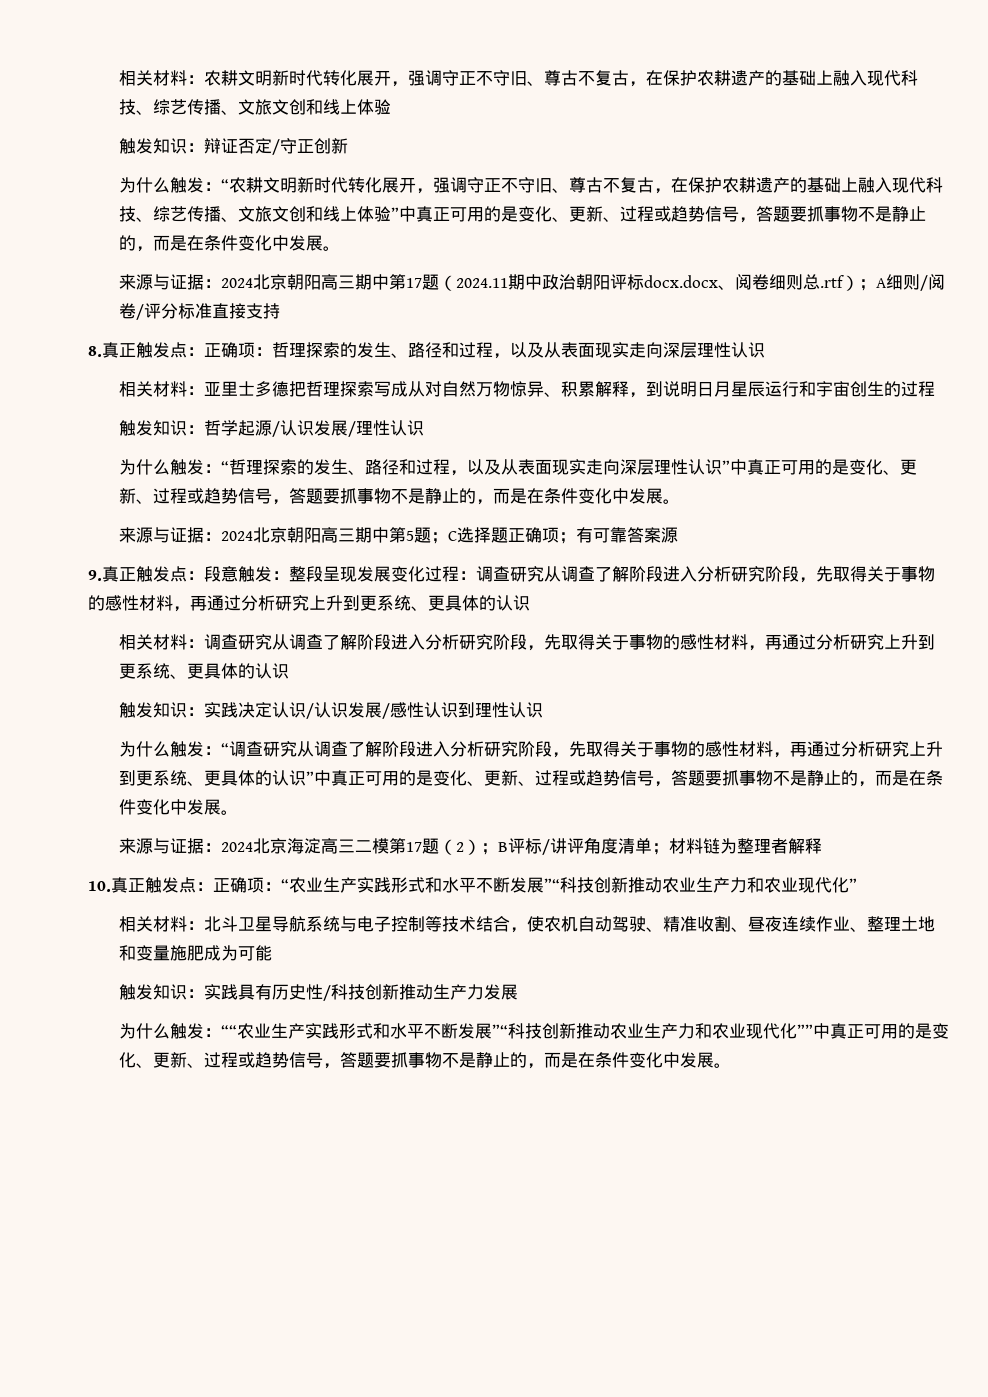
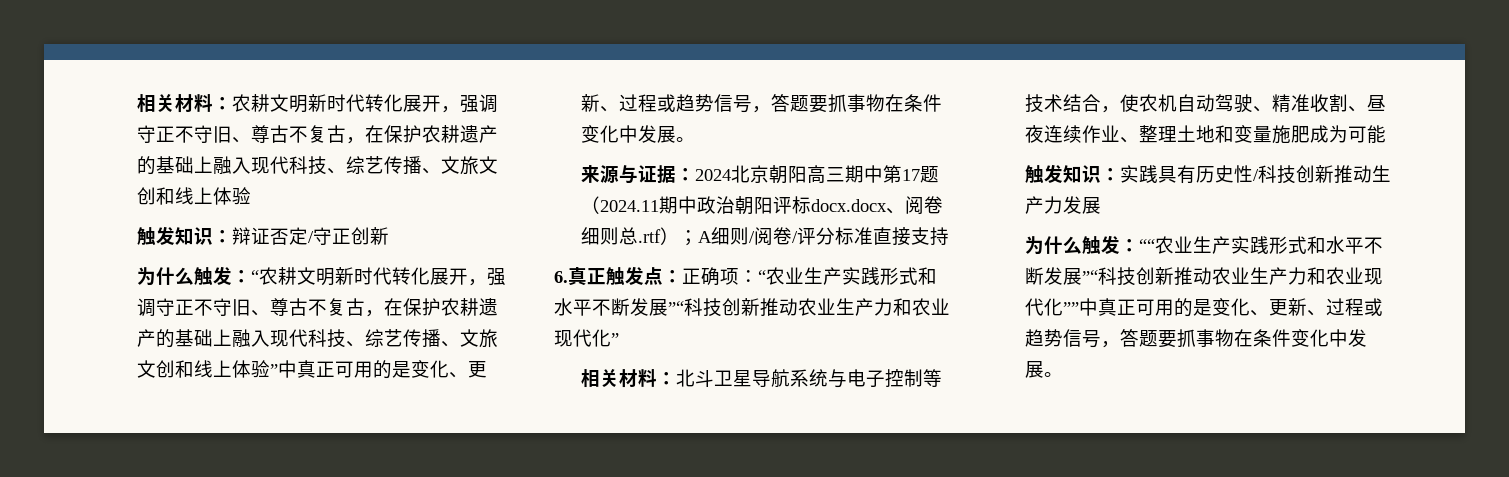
[858,206,927,222] [119,235,188,252] 不是静止的，而是 -> (886, 103) none
[88,342,765,359] [119,381,936,398] [119,420,425,437] [119,459,918,476] [119,488,681,505] [119,527,679,544] [88,566,935,583] [88,595,530,612] [119,634,936,651] [119,663,290,679] [119,702,544,719] [119,741,944,758] [119,770,944,787] [119,799,239,815] [119,837,823,855] [88,881,111,892] 8.真正触发点：正确项：哲理探索的发生、路径和过程，以及从表面现实走向深层理性认识 // 相关材料：亚里士多德把哲理探索写成从对自然万物惊异、积累解释，到说明日月星辰运行和宇宙创生的过程 // 触发知识：哲学起源/认识发展/理性认识 // 为什么触发：“哲理探索的发生、路径和过程，以及从表面现实走向深层理性认识”中真正可用的是变化、更新、过程或趋势信号，答题要抓事物不是静止的，而是在条件变化中发展。 // 来源与证据：2024北京朝阳高三期中第5题；C选择题正确项；有可靠答案源 // 9.真正触发点：段意触发：整段呈现发展变化过程：调查研究从调查了解阶段进入分析研究阶段，先取得关于事物的感性材料，再通过分析研究上升到更系统、更具体的认识 // 相关材料：调查研究从调查了解阶段进入分析研究阶段，先取得关于事物的感性材料，再通过分析研究上升到更系统、更具体的认识 // 触发知识：实践决定认识/认识发展/感性认识到理性认识 // 为什么触发：“调查研究从调查了解阶段进入分析研究阶段，先取得关于事物的感性材料，再通过分析研究上升到更系统、更具体的认识”中真正可用的是变化、更新、过程或趋势信号，答题要抓事物不是静止的，而是在条件变化中发展。 // 来源与证据：2024北京海淀高三二模第17题（2）；B评标/讲评角度清单；材料链为整理者解释 // 10. -> [554,271,568,283] 6.
[442,1052,579,1069] 不是静止的，而是 -> (1235, 338) none

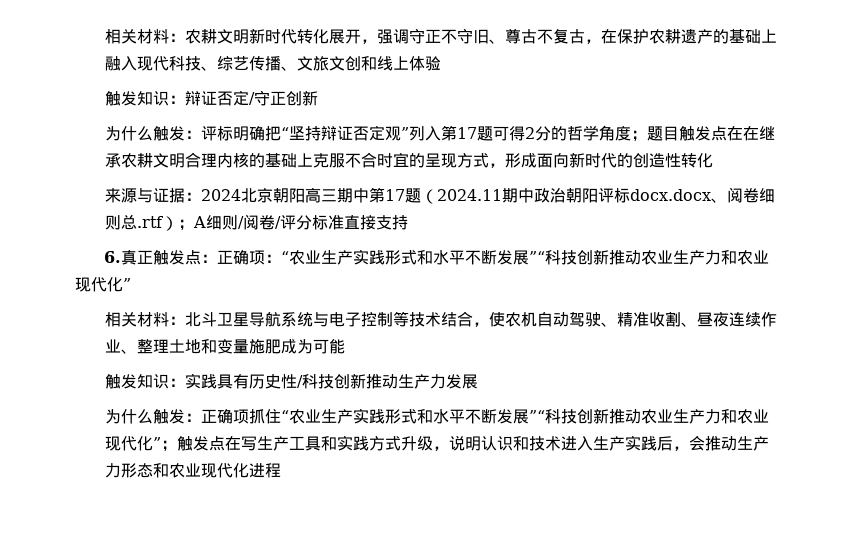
[251,267,507,286] [137,298,499,317] [137,329,499,348] [137,360,488,379] [581,94,943,113] [581,125,696,143] “农耕文明新时代转化展开，强调守正不守旧、尊古不复古，在保护农耕遗产的基础上融入现代科技、综艺传播、文旅文创和线上体验”中真正可用的是变化、更新、过程或趋势信号，答题要抓事物在条件变化中发展。 -> [201,125,776,142] [105,152,714,168] 评标明确把“坚持辩证否定观”列入第17题可得2分的哲学角度；题目触发点在在继承农耕文明合理内核的基础上克服不合时宜的呈现方式，形成面向新时代的创造性转化
[1139,239,1156,252] ““ -> [201,409,290,424] 正确项抓住“
[1063,298,1384,317] [1025,329,1368,348] [1025,361,1064,378] ””中真正可用的是变化、更新、过程或趋势信号，答题要抓事物在条件变化中发展。 -> [153,435,770,452] [105,463,282,478] ”；触发点在写生产工具和实践方式升级，说明认识和技术进入生产实践后，会推动生产力形态和农业现代化进程

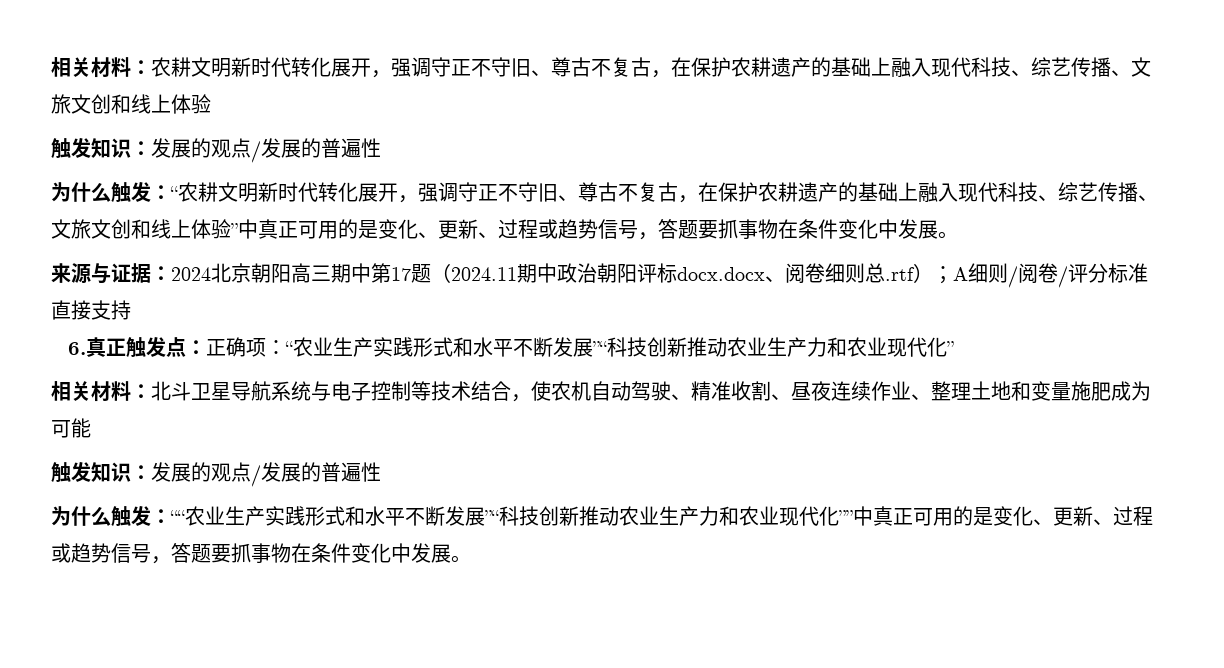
[185,90,319,106] [105,125,776,142] [105,152,714,168] 辩证否定/守正创新 // 为什么触发：评标明确把“坚持辩证否定观”列入第17题可得2分的哲学角度；题目触发点在在继承农耕文明合理内核的基础上克服不合时宜的呈现方式，形成面向新时代的创造性转化 -> [150,138,381,163] [50,182,1158,203] [50,219,958,240] 发展的观点/发展的普遍性 // 为什么触发：“农耕文明新时代转化展开，强调守正不守旧、尊古不复古，在保护农耕遗产的基础上融入现代科技、综艺传播、文旅文创和线上体验”中真正可用的是变化、更新、过程或趋势信号，答题要抓事物在条件变化中发展。
[185,373,479,389] [105,409,290,424] 实践具有历史性/科技创新推动生产力发展 // 为什么触发：正确项抓住“ -> [150,462,381,487] [50,506,185,526] 发展的观点/发展的普遍性 // 为什么触发：““
[153,435,770,452] [105,463,282,478] ”；触发点在写生产工具和实践方式升级，说明认识和技术进入生产实践后，会推动生产力形态和农业现代化进程 -> [838,506,1153,526] [50,543,471,564] ””中真正可用的是变化、更新、过程或趋势信号，答题要抓事物在条件变化中发展。

